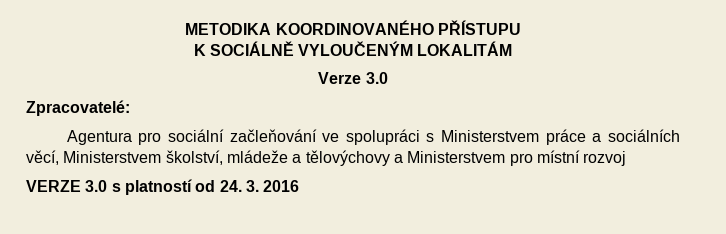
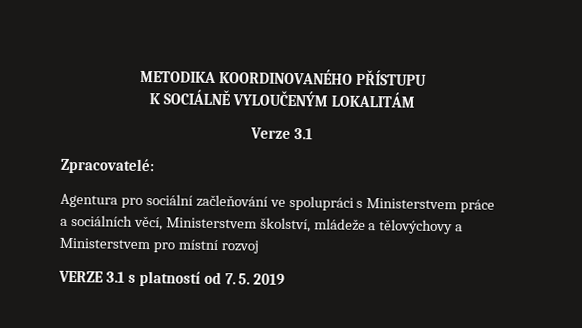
[365,72,388,84] 3.0 -> [293,128,313,140] 3.1
[85,180,108,192] 3.0 -> [105,271,125,283] 3.1
[219,180,300,192] 24. 3. 2016 -> [224,273,286,285] 7. 5. 2019

